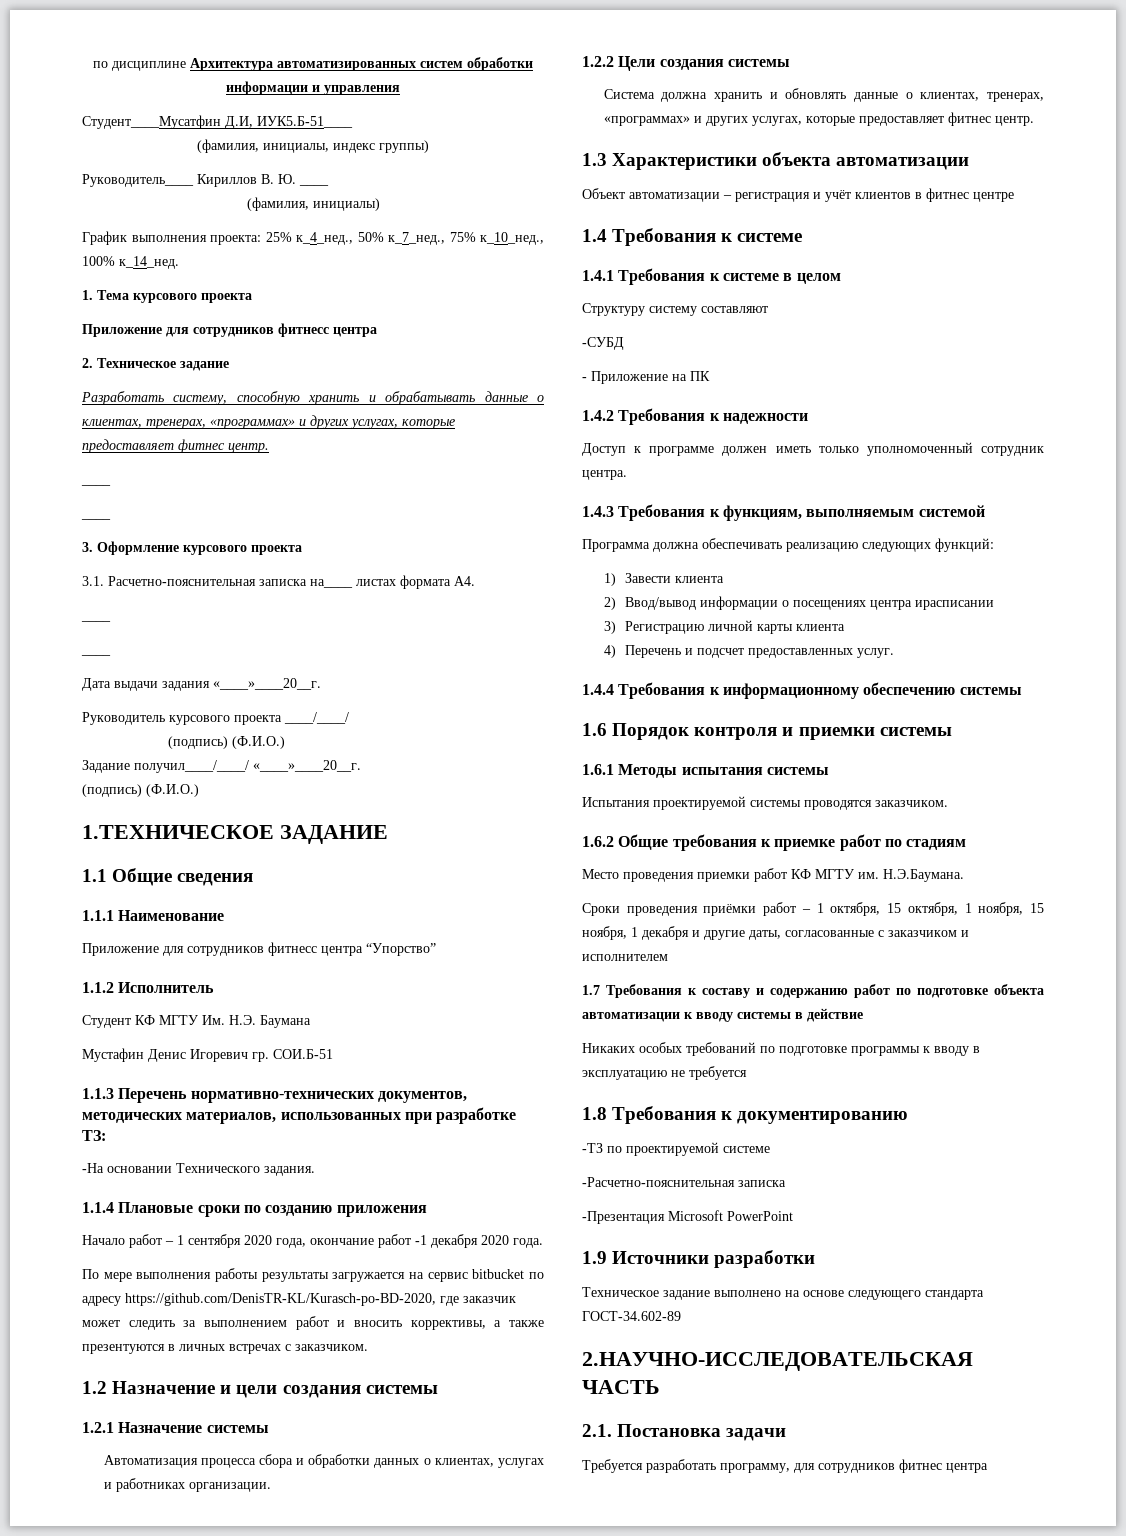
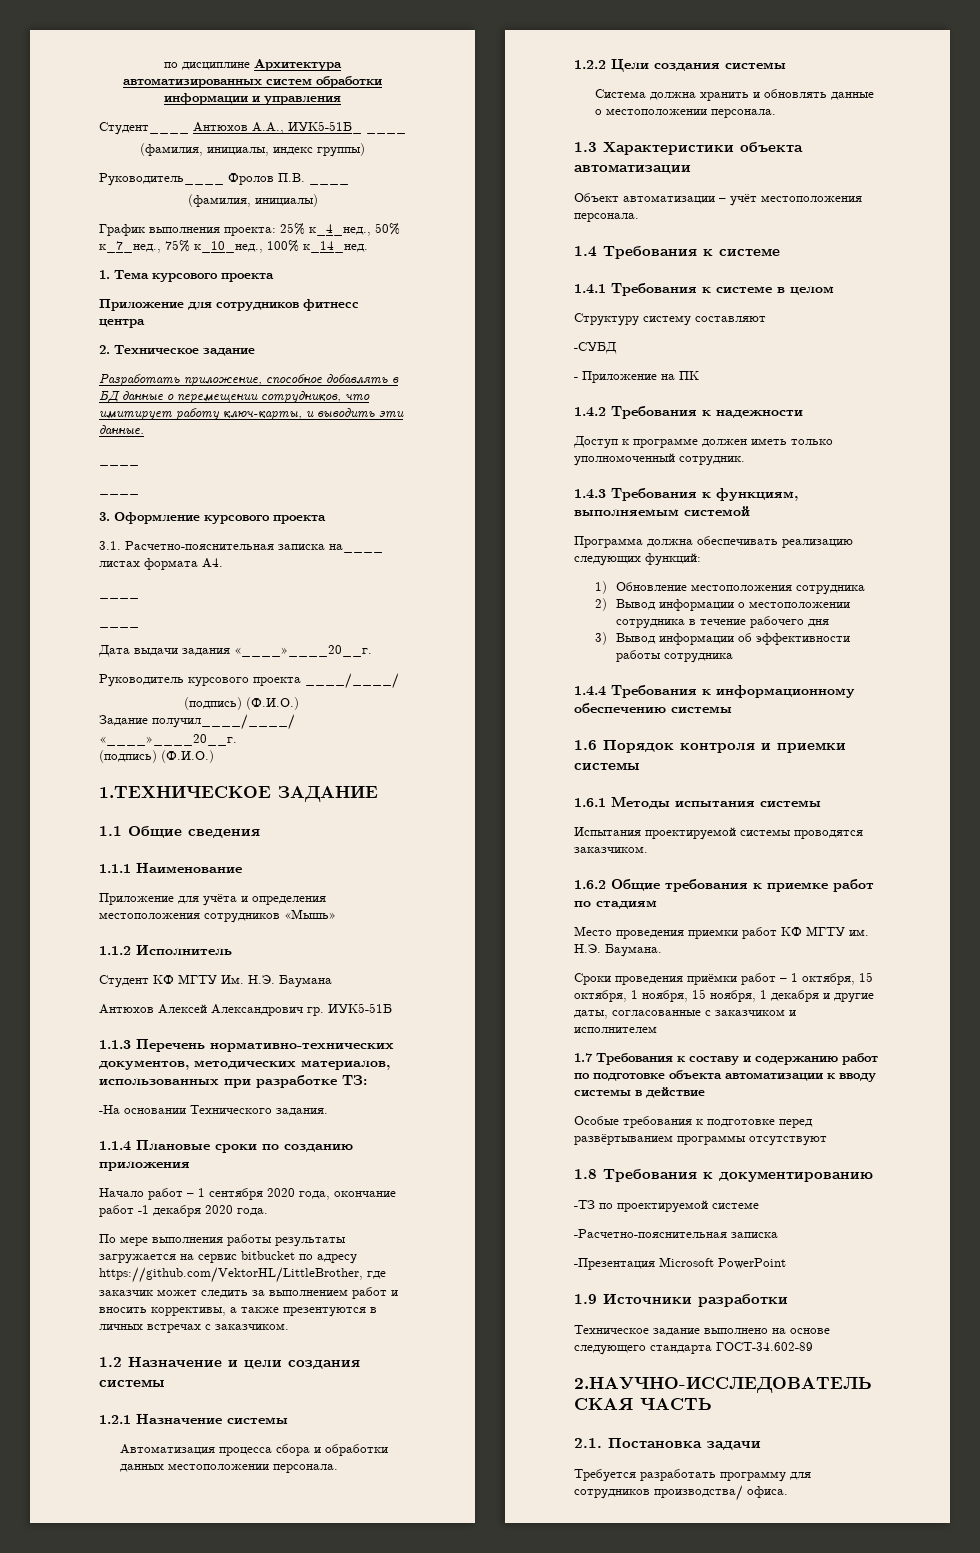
[82,115,353,129] Студент____Мусатфин Д.И, ИУК5.Б-51____ -> [99,121,406,135] Студент____ Антюхов А.А., ИУК5-51Б_ ____
[197,174,296,187] Кириллов В. Ю. -> [228,173,305,185] Фролов П.В.
[173,391,544,405] [82,415,455,429] [82,439,269,453] систему, способную хранить и обрабатывать данные о клиентах, тренерах, «программах» и других услугах, которые предоставляет фитнес центр. -> [184,374,399,386] [99,391,370,404] [99,408,404,420] [99,425,144,434] приложение, способное добавлять в БД данные о перемещении сотрудников, что имитирует работу ключ-карты, и выводить эти данные.
[187,942,436,956] сотрудников фитнесс центра “Упорство” -> [203,894,326,906] [99,909,336,923] учёта и определения местоположения сотрудников «Мышь»
[82,1048,333,1062] Мустафин Денис Игоревич гр. СОИ.Б-51 -> [99,1003,392,1016] Антюхов Алексей Александрович гр. ИУК5-51Б
[125,1293,436,1306] https://github.com/DenisTR-KL/Kurasch-po-BD-2020, -> [99,1267,363,1283] https://github.com/VektorHL/LittleBrother,
[423,1458,544,1468] [103,1478,271,1492] о клиентах, услугах и работниках организации. -> [168,1463,339,1473] местоположении персонала.
[920,92,1044,102] [603,112,1034,126] клиентах, тренерах, «программах» и других услугах, которые предоставляет фитнес центр. -> [606,108,777,118] местоположении персонала.
[735,188,1014,202] регистрация и учёт клиентов в фитнес центре -> [730,194,862,206] [574,213,639,222] учёт местоположения персонала.
[981,446,1044,456] [582,470,627,480] сотрудник центра. -> [679,456,745,466] сотрудник.
[625,573,725,583] Завести клиента -> [616,582,866,595] Обновление местоположения сотрудника
[625,597,697,610] Ввод/вывод -> [616,599,657,610] Вывод
[793,600,995,610] [603,620,846,634] [603,645,895,658] посещениях центра ирасписании // 3) Регистрацию личной карты клиента // 4) Перечень и подсчет предоставленных услуг. -> [749,601,851,608] [616,616,830,629] [595,632,851,645] [616,650,734,663] местоположении сотрудника в течение рабочего дня // 3) Вывод информации об эффективности работы сотрудника
[883,869,964,882] Н.Э.Баумана. -> [574,944,662,957] Н.Э. Баумана.
[582,1042,980,1056] [582,1066,747,1080] Никаких особых требований по подготовке программы к вводу в эксплуатацию не требуется -> [574,1116,813,1128] [574,1134,827,1146] Особые требования к подготовке перед развёртыванием программы отсутствуют
[720,1459,988,1473] программу, для сотрудников фитнес центра -> [720,1471,811,1482] [574,1485,788,1501] программу для сотрудников производства/ офиса.

